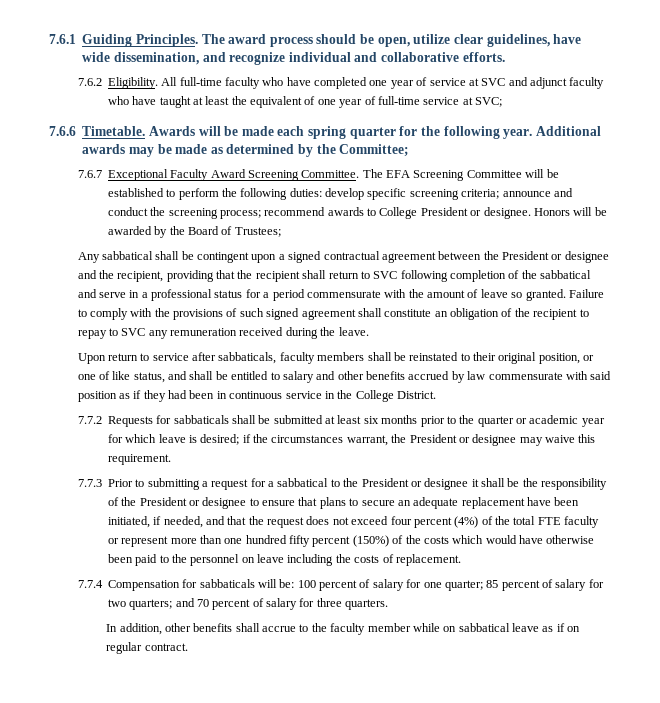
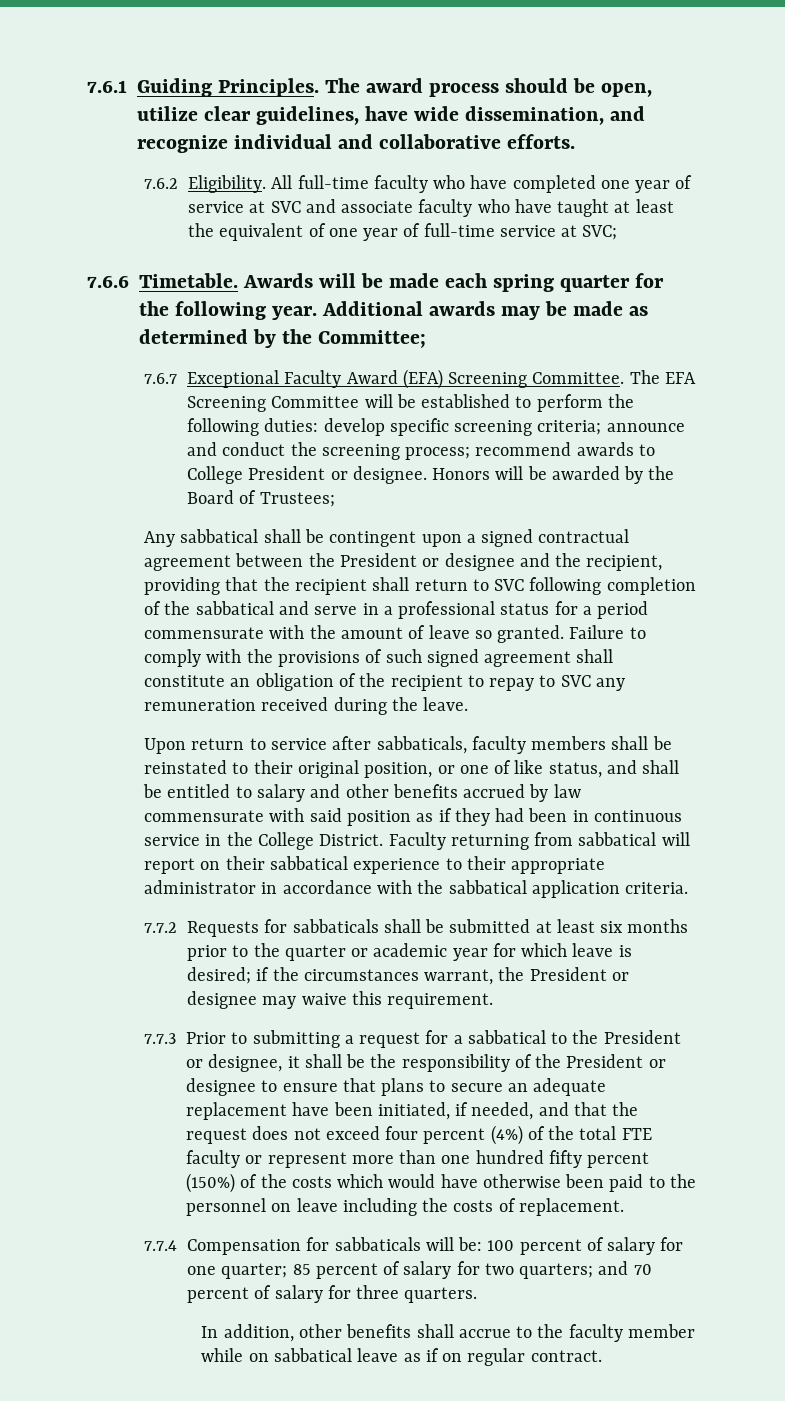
[530,77,568,89] adjunct -> [341,201,414,213] associate
(246, 173) none -> [402,369,443,389] (EFA)
(437, 395) none -> [388,832,690,850] [144,856,606,874] [144,880,689,898] Faculty returning from sabbatical will report on their sabbatical experience to their appropriate administrator in accordance with the sabbatical application criteria.
[424,478,469,490] designee -> [208,1054,283,1072] designee,

